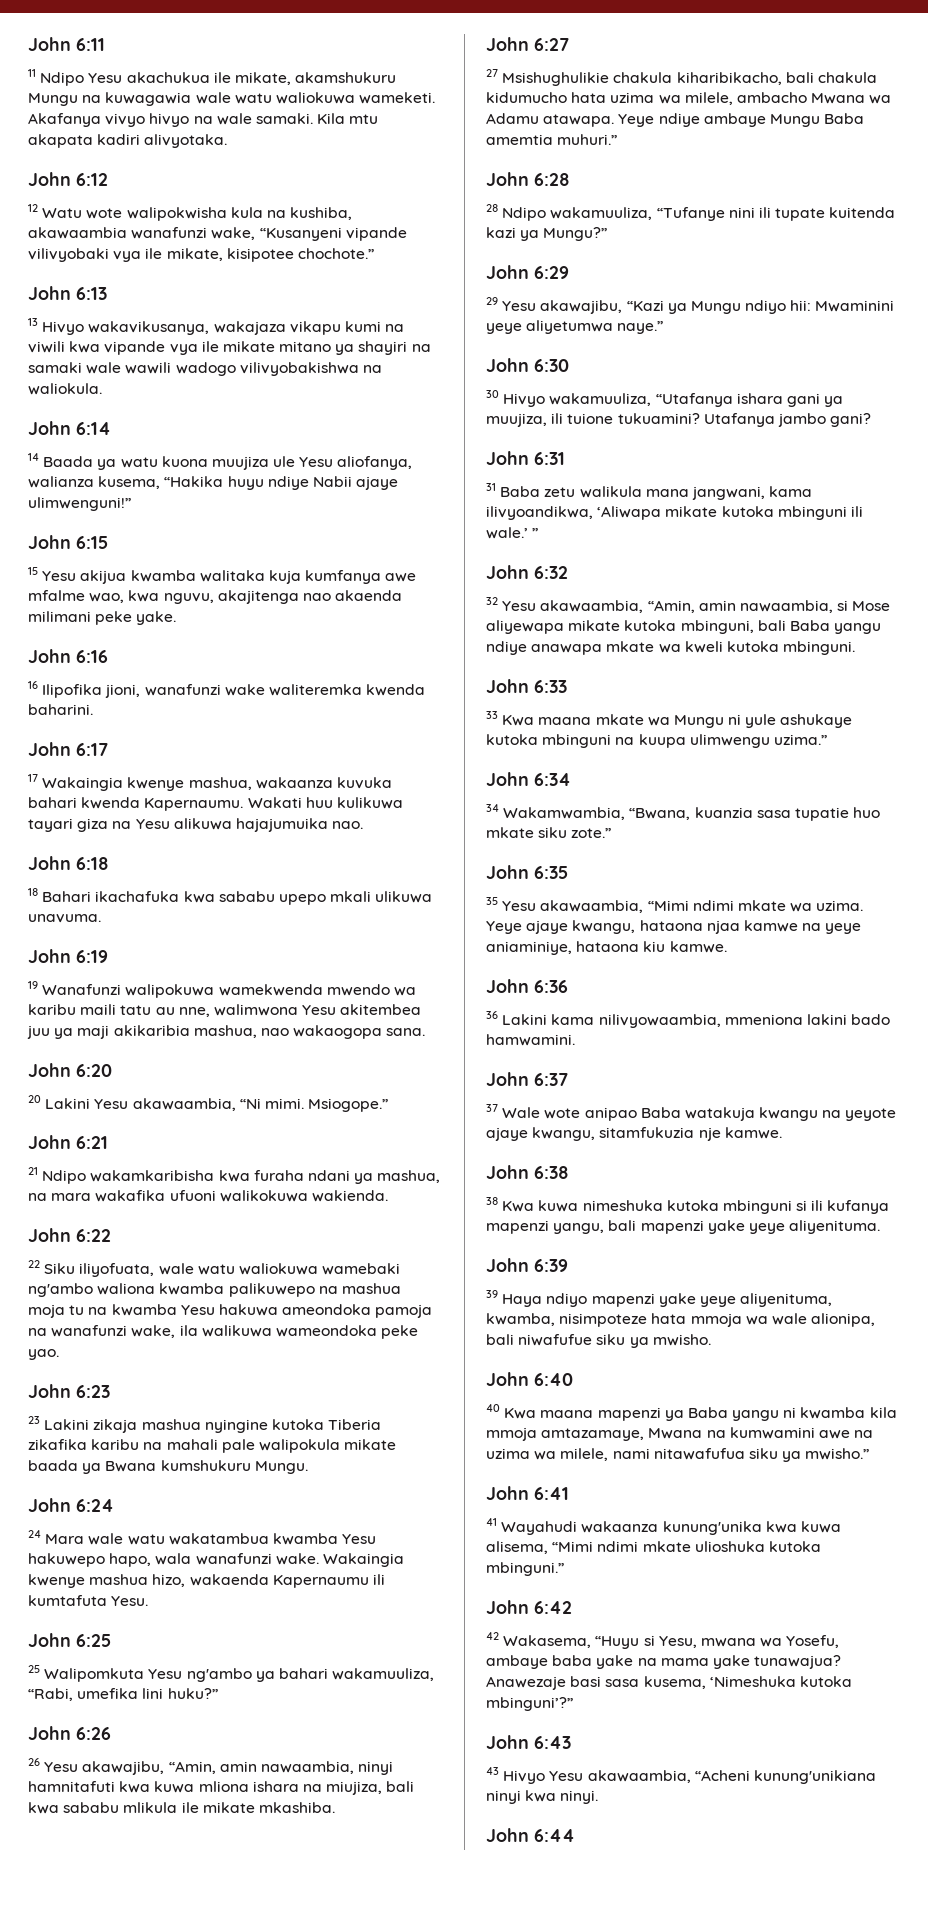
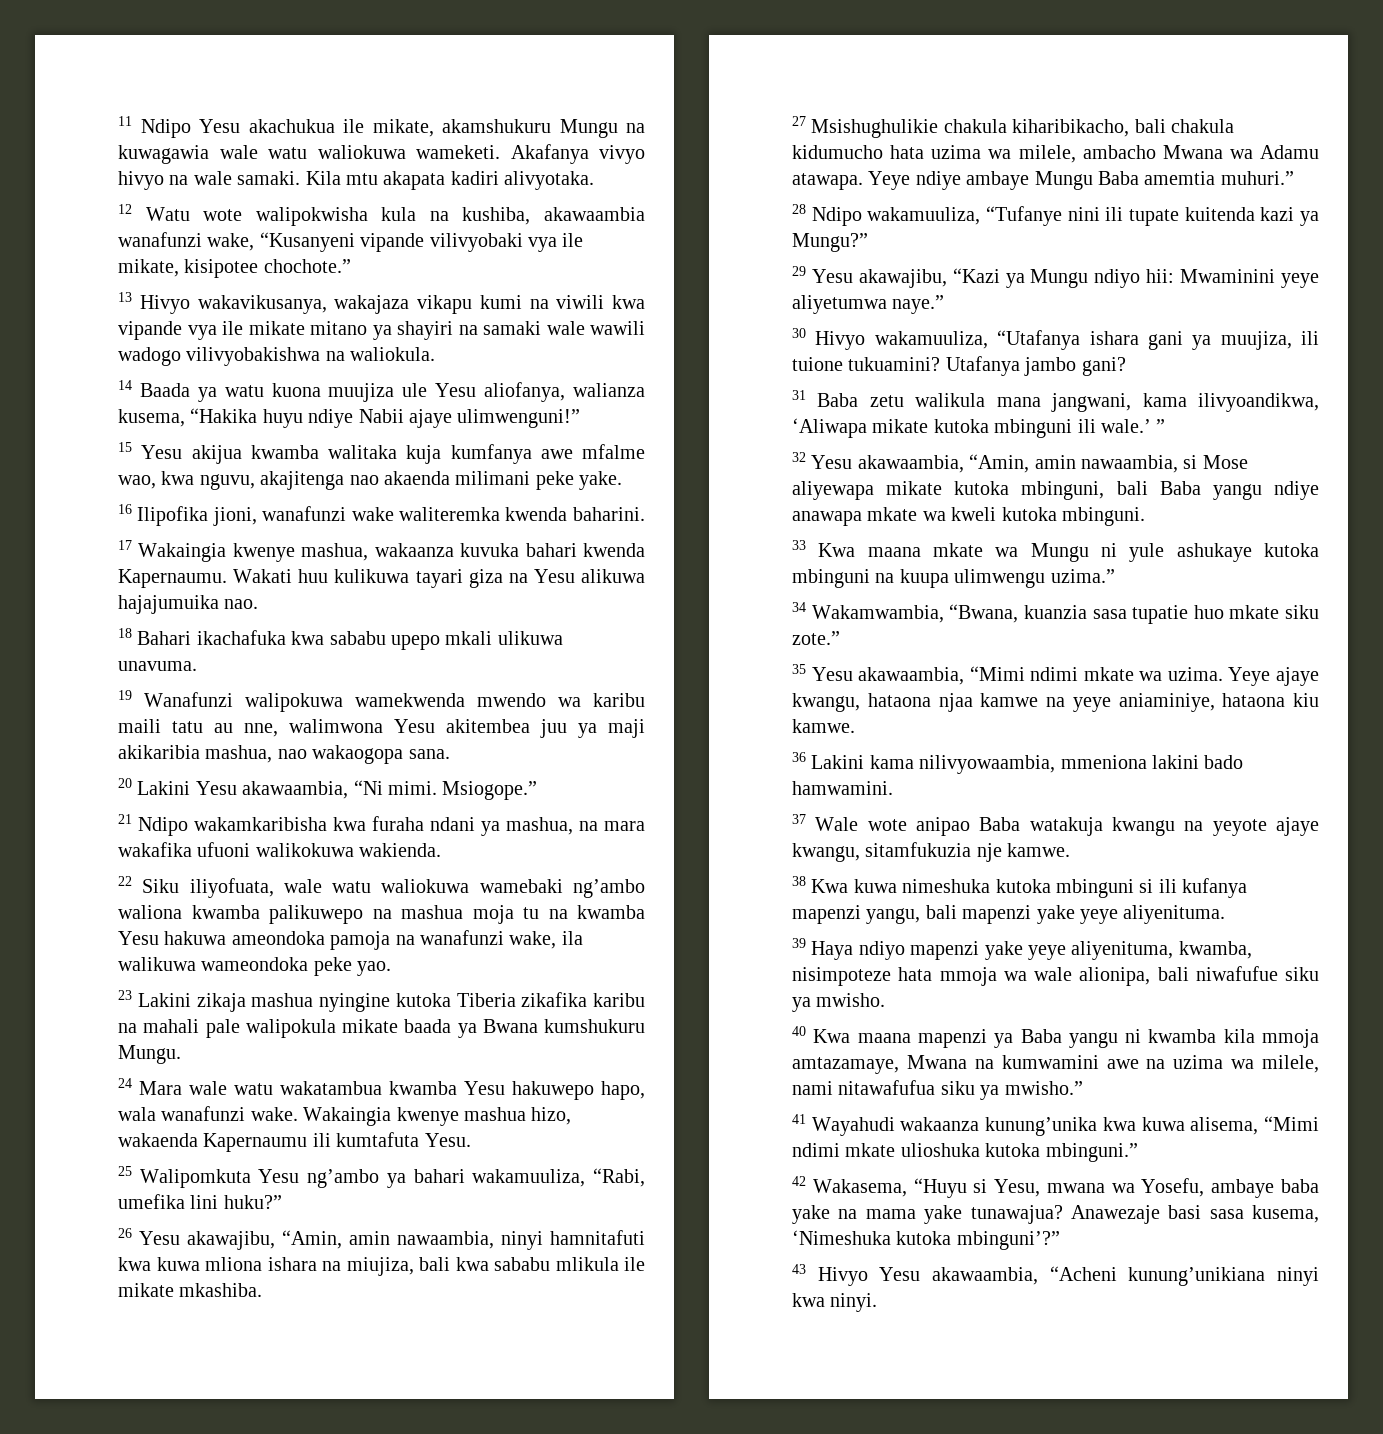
[28,37,105,51] John 6:11 // -> (118, 121) none
[28,172,108,186] // John 6:12 -> (595, 180) none
[28,286,107,300] // John 6:13 -> (351, 266) none
[28,421,111,435] // John 6:14 -> (436, 354) none
[28,535,108,549] // John 6:15 -> (581, 418) none
[28,649,108,663] // John 6:16 -> (623, 480) none
[28,742,108,756] // John 6:17 -> (645, 514) none
[28,856,109,870] // John 6:18 -> (259, 604) none
[28,949,108,963] // John 6:19 -> (197, 666) none
[28,1063,112,1077] // John 6:20 -> (450, 754) none
[28,1135,108,1149] // John 6:21 -> (538, 790) none
[28,1228,111,1242] // John 6:22 -> (442, 850) none
[28,1384,110,1398] // John 6:23 -> (392, 968) none
[28,1498,114,1512] // John 6:24 -> (181, 1054) none
[28,1633,111,1647] // John 6:25 -> (471, 1140) none
[28,1726,111,1740] // John 6:26 -> (282, 1202) none
[486,37,569,51] // John 6:27 -> (263, 1290) none
[486,172,570,186] // John 6:28 -> (1294, 178) none
[486,265,569,279] // John 6:29 -> (868, 242) none
[486,358,569,372] // John 6:30 -> (945, 304) none
[486,451,565,465] // John 6:31 -> (1126, 366) none
[486,565,568,579] // John 6:32 -> (1166, 426) none
[486,679,567,693] // John 6:33 -> (1145, 516) none
[486,772,571,786] // John 6:34 -> (1115, 576) none
[486,865,568,879] // John 6:35 -> (840, 638) none
[486,979,568,993] // John 6:36 -> (855, 726) none
[486,1072,568,1086] // John 6:37 -> (893, 788) none
[486,1165,569,1179] // John 6:38 -> (1071, 850) none
[486,1258,568,1272] // John 6:39 -> (1226, 914) none
[486,1372,573,1386] // John 6:40 -> (886, 1000) none
[486,1486,569,1500] // John 6:41 -> (1083, 1088) none
[486,1600,572,1614] // John 6:42 -> (1138, 1152) none
[486,1735,571,1749] // John 6:43 -> (1060, 1240) none
[486,1828,575,1842] // John 6:44 -> (878, 1302) none

